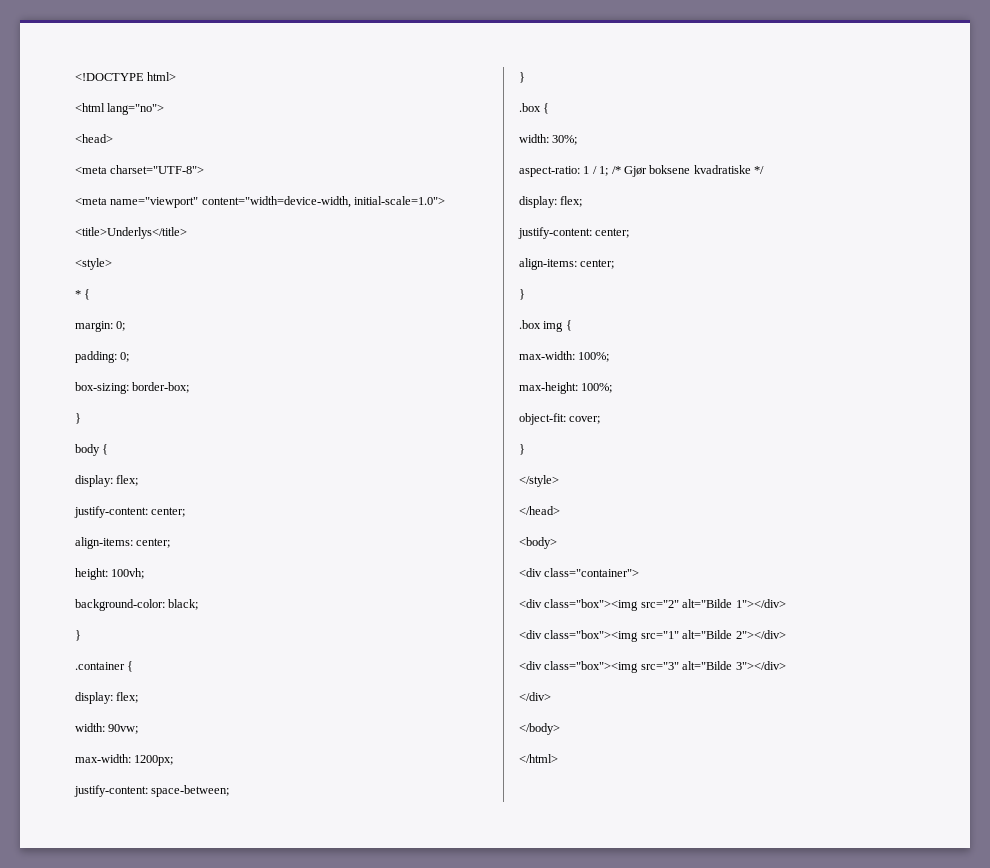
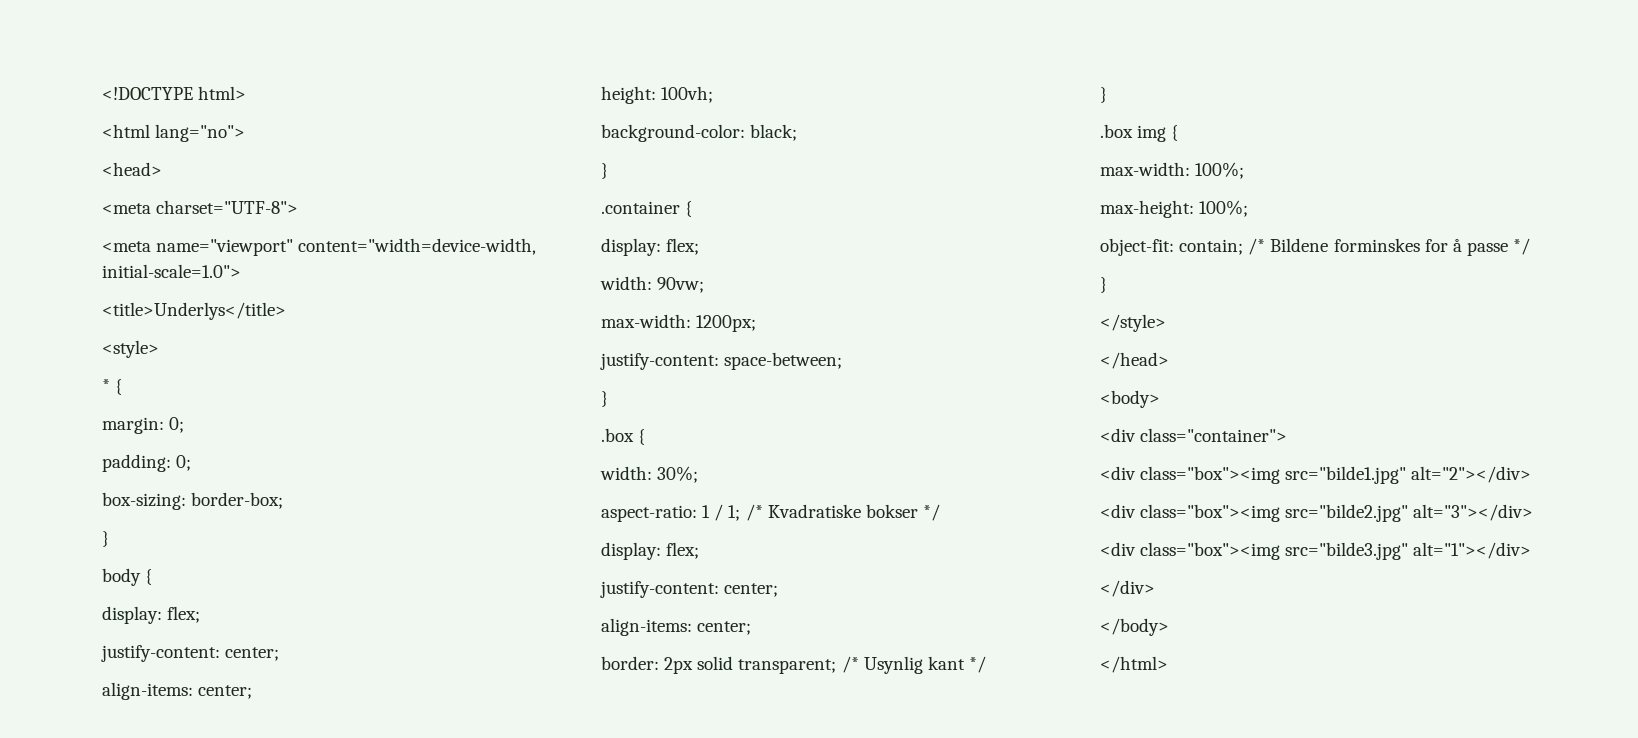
[623,165,751,177] Gjør boksene kvadratiske -> [767,504,918,518] Kvadratiske bokser
(615, 264) none -> [601,656,986,674] // border: 2px solid transparent; /* Usynlig kant */
[569,416,601,424] cover; -> [1179,238,1531,256] contain; /* Bildene forminskes for å passe */
[640,599,786,608] [519,630,786,642] [519,661,786,673] src="2" alt="Bilde 1"></div> // <div class="box"><img src="1" alt="Bilde 2"></div> // <div class="box"><img src="3" alt="Bilde 3"></div> -> [1285,466,1532,484] [1100,504,1534,522] [1100,542,1532,560] src="bilde1.jpg" alt="2"></div> // <div class="box"><img src="bilde2.jpg" alt="3"></div> // <div class="box"><img src="bilde3.jpg" alt="1"></div>

